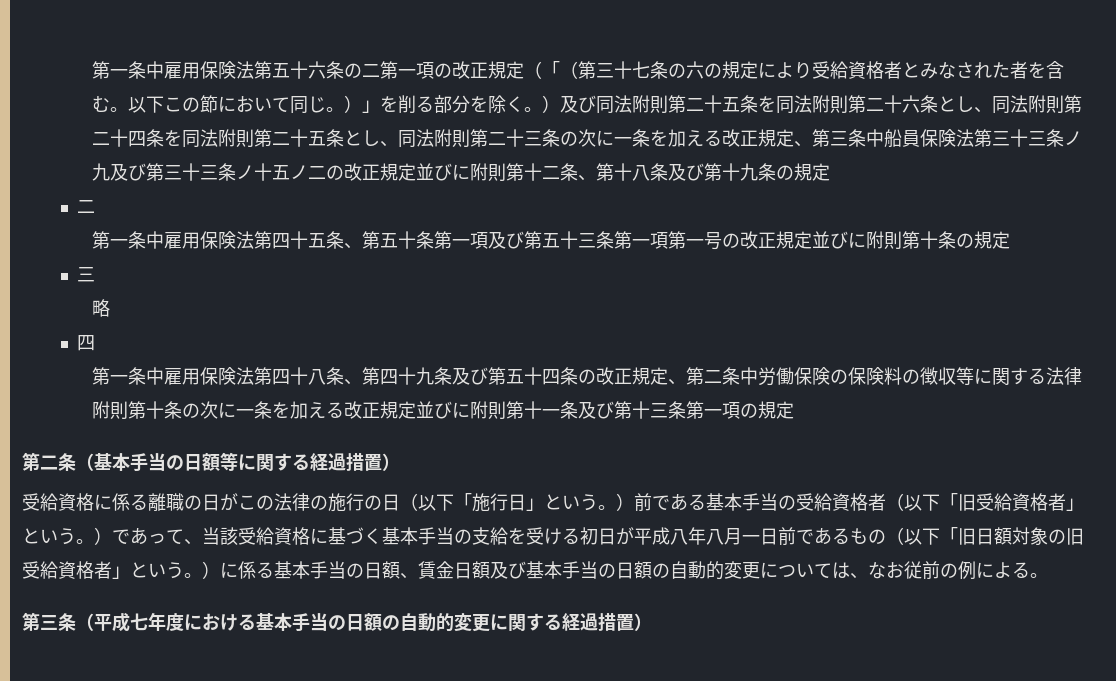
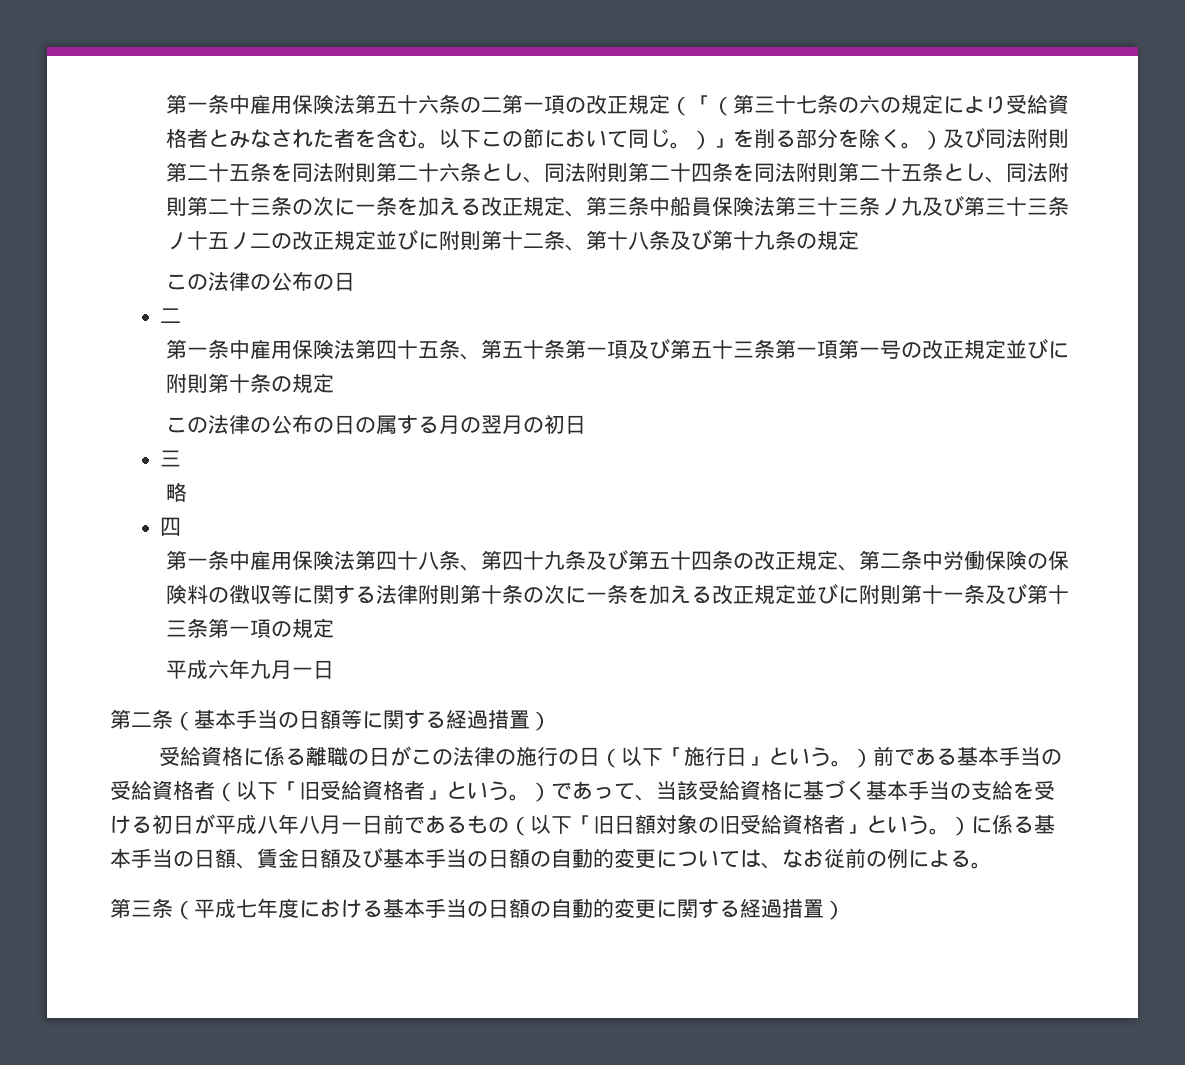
(830, 172) none -> [165,271,355,291] // この法律の公布の日
(1010, 240) none -> [165,414,586,434] // この法律の公布の日の属する月の翌月の初日
(794, 410) none -> [165,659,334,679] // 平成六年九月一日

